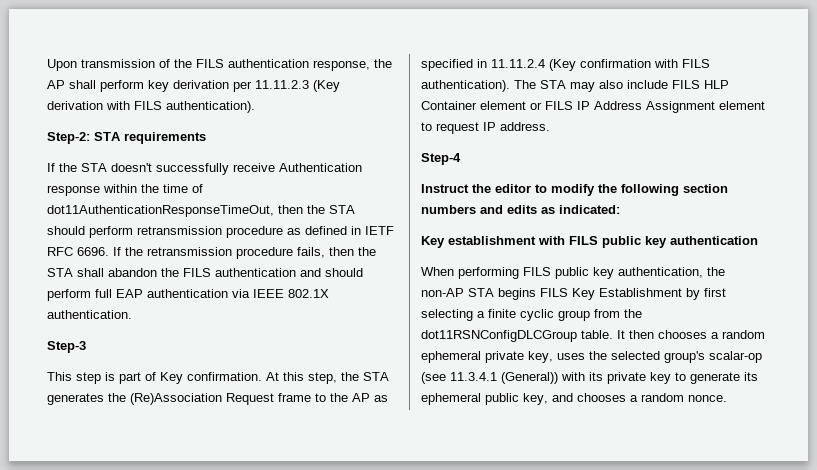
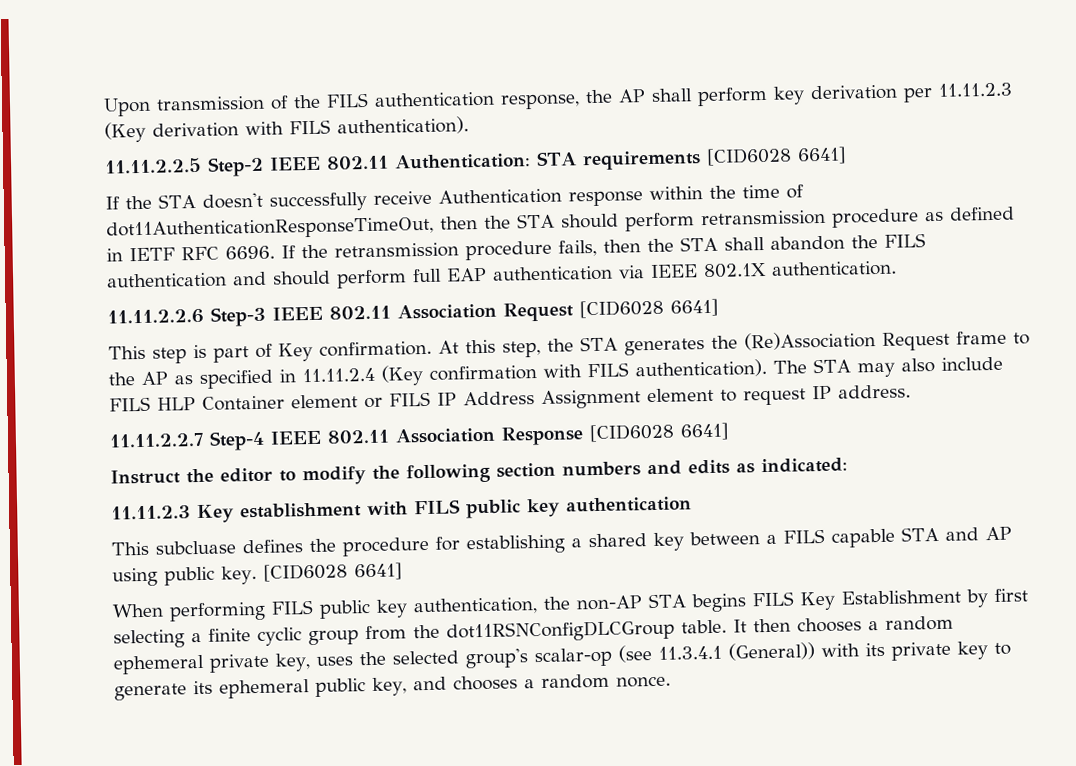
[47,132,90,144] Step-2: -> [104,153,531,177] 11.11.2.2.5 Step-2 IEEE 802.11 Authentication:
(206, 138) none -> [705,146,847,167] [CID6028 6641]
(132, 314) none -> [107,308,204,325] 11.11.2.2.6
(86, 347) none -> [272,298,719,322] IEEE 802.11 Association Request [CID6028 6641]
(550, 126) none -> [109,432,204,448] 11.11.2.2.7
(461, 159) none -> [270,422,730,446] IEEE 802.11 Association Response [CID6028 6641]
(620, 209) none -> [111,505,191,520] 11.11.2.3
(758, 240) none -> [111,526,1012,557] [112,562,403,587] // This subcluase defines the procedure for establishing a shared key between a FILS capable STA and AP using public key. [CID6028 6641]

